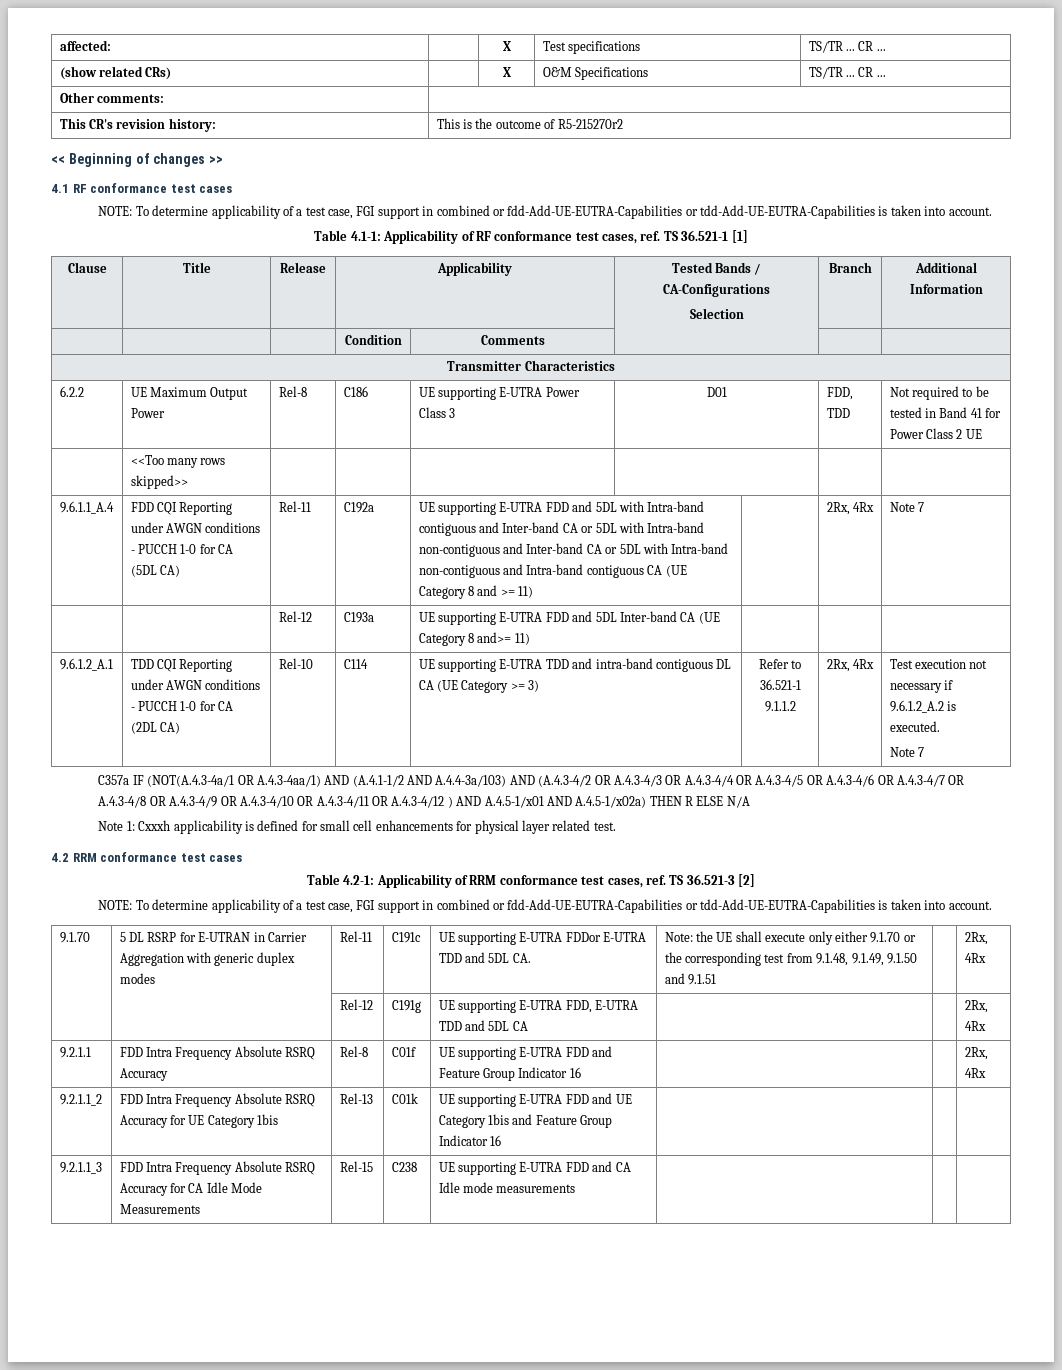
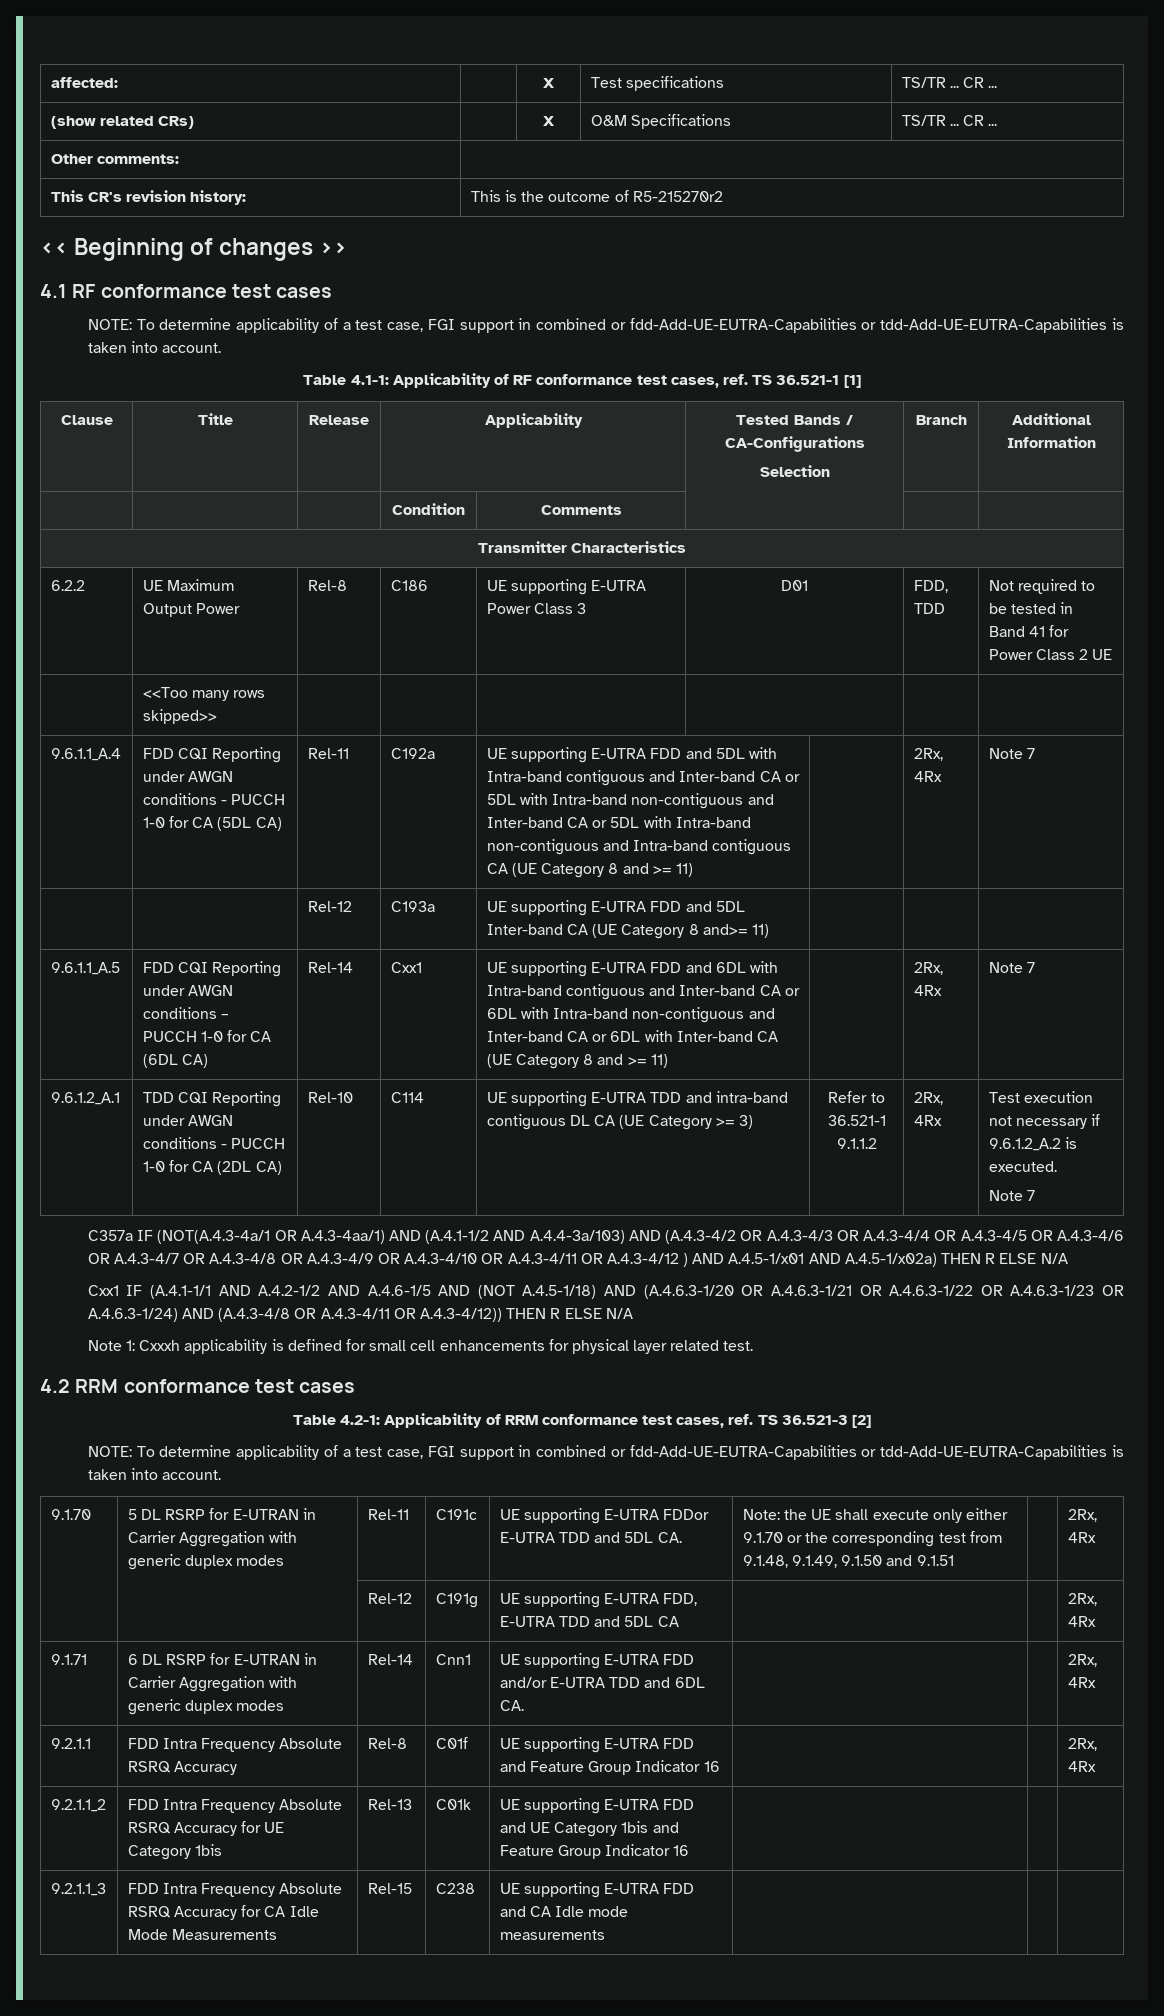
(530, 639) none -> [50,962,120,975] [142,961,282,977] [142,985,234,996] [142,1007,230,1019] [142,1030,272,1042] [142,1054,209,1068] [307,962,353,973] [390,962,422,973] [486,961,778,977] [486,984,800,1000] [486,1007,775,1023] [486,1030,778,1042] [486,1054,668,1069] [913,962,943,975] [913,985,942,996] [988,962,1036,973] // 9.6.1.1_A.5 | FDD CQI Reporting under AWGN conditions – PUCCH 1-0 for CA (6DL CA) | Rel-14 | Cxx1 | UE supporting E-UTRA FDD and 6DL with Intra-band contiguous and Inter-band CA or 6DL with Intra-band non-contiguous and Inter-band CA or 6DL with Inter-band CA (UE Category 8 and >= 11) | | 2Rx, 4Rx | Note 7
(750, 802) none -> [87,1285,1124,1299] [87,1308,633,1322] // Cxx1 IF (A.4.1-1/1 AND A.4.2-1/2 AND A.4.6-1/5 AND (NOT A.4.5-1/18) AND (A.4.6.3-1/20 OR A.4.6.3-1/21 OR A.4.6.3-1/22 OR A.4.6.3-1/23 OR A.4.6.3-1/24) AND (A.4.3-4/8 OR A.4.3-4/11 OR A.4.3-4/12)) THEN R ELSE N/A
(986, 1026) none -> [50,1654,87,1665] [127,1653,317,1665] [127,1676,298,1692] [127,1699,285,1715] [367,1654,413,1665] [435,1654,471,1665] [499,1653,695,1669] [499,1677,705,1688] [499,1700,524,1711] [1067,1654,1097,1667] [1067,1677,1096,1688] // 9.1.71 | 6 DL RSRP for E-UTRAN in Carrier Aggregation with generic duplex modes | Rel-14 | Cnn1 | UE supporting E-UTRA FDD and/or E-UTRA TDD and 6DL CA. | | | 2Rx, 4Rx

